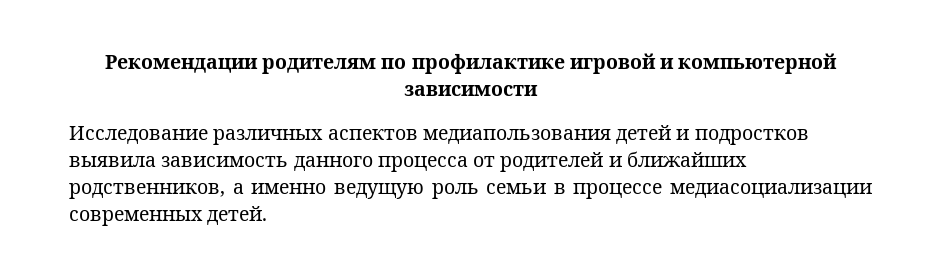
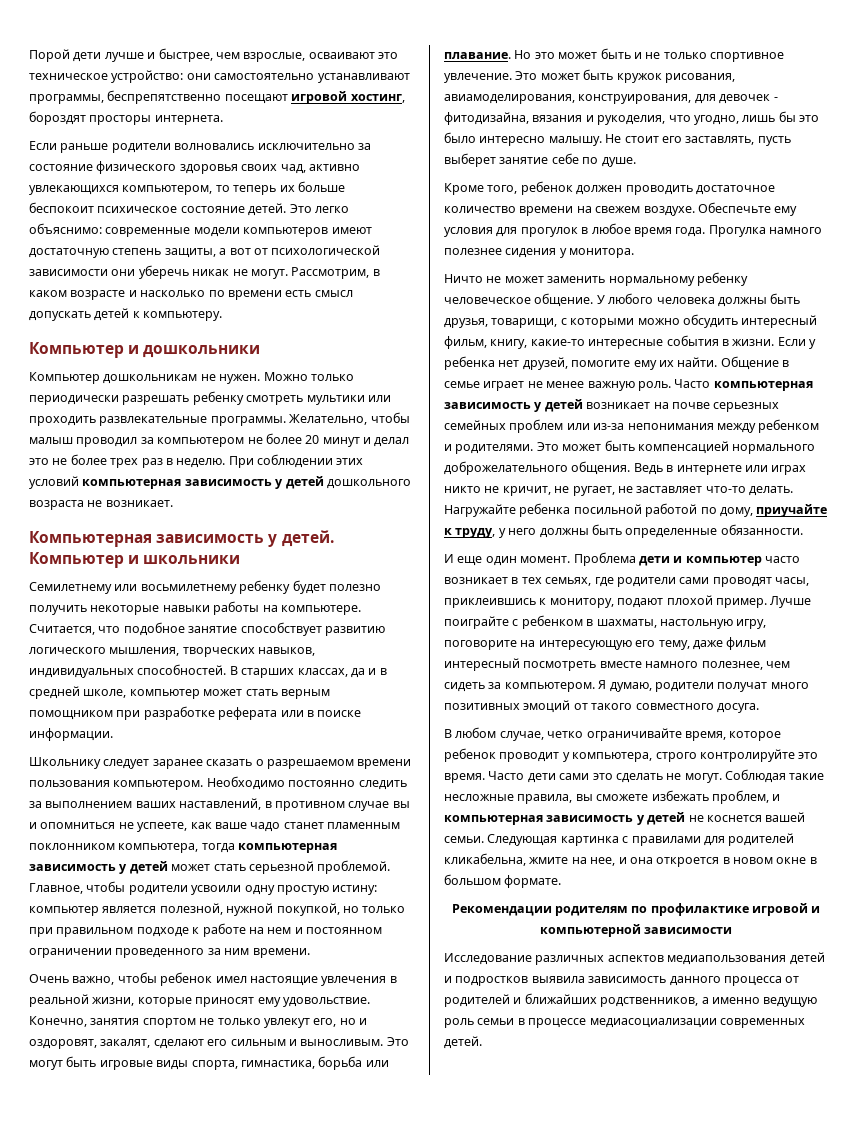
(104, 64) none -> [29,48,398,62] [29,70,410,83] [29,90,405,104] [29,111,223,125] [29,141,371,153] [29,161,360,174] [29,181,345,195] [29,202,349,216] [29,223,372,237] [29,245,381,258] [29,265,380,279] [29,290,353,300] [29,308,223,321] [29,342,261,358] [29,372,354,384] [29,391,391,405] [29,412,410,426] [29,433,410,447] [29,454,364,468] [29,476,411,489] [29,500,173,510] [29,530,334,547] [29,552,241,568] [29,580,381,594] [29,601,361,615] [29,622,385,636] [29,647,316,657] [29,664,387,678] [29,686,330,699] [29,706,362,720] [29,728,113,741] [29,757,412,769] [29,776,407,790] [29,798,410,811] [29,822,400,832] [29,843,338,853] [29,860,391,874] [29,881,378,895] [29,903,406,916] [29,923,382,937] [29,948,310,958] [29,972,397,986] [29,994,370,1007] [29,1016,367,1028] [29,1037,409,1049] [29,1056,389,1070] [444,48,784,62] [444,69,735,83] [444,94,778,104] [444,111,819,125] [444,132,791,146] [444,153,636,167] [444,181,775,195] [444,202,798,216] [444,223,822,237] [444,248,635,258] [444,272,748,286] [444,293,801,307] [444,314,818,328] [444,335,816,349] [444,356,789,370] [444,379,813,391] [444,399,780,412] [444,419,820,433] [444,440,816,454] [444,461,807,475] [444,486,793,496] [444,503,828,517] [444,524,803,538] [444,552,800,566] [444,577,809,587] [444,595,812,608] [444,615,767,629] [444,637,767,650] [444,658,790,671] [444,680,809,692] [444,700,759,713] [444,727,782,741] [444,748,819,762] [444,769,825,783] [444,790,781,804] [444,812,806,825] [444,833,795,846] [444,853,817,867] [444,874,562,888] Порой дети лучше и быстрее, чем взрослые, осваивают это техническое устройство: они самостоятельно устанавливают программы, беспрепятственно посещают игровой хостинг, бороздят просторы интернета. // Если раньше родители волновались исключительно за состояние физического здоровья своих чад, активно увлекающихся компьютером, то теперь их больше беспокоит психическое состояние детей. Это легко объяснимо: современные модели компьютеров имеют достаточную степень защиты, а вот от психологической зависимости они уберечь никак не могут. Рассмотрим, в каком возрасте и насколько по времени есть смысл допускать детей к компьютеру. // Компьютер и дошкольники // Компьютер дошкольникам не нужен. Можно только периодически разрешать ребенку смотреть мультики или проходить развлекательные программы. Желательно, чтобы малыш проводил за компьютером не более 20 минут и делал это не более трех раз в неделю. При соблюдении этих условий компьютерная зависимость у детей дошкольного возраста не возникает. // Компьютерная зависимость у детей. Компьютер и школьники // Семилетнему или восьмилетнему ребенку будет полезно получить некоторые навыки работы на компьютере. Считается, что подобное занятие способствует развитию логического мышления, творческих навыков, индивидуальных способностей. В старших классах, да и в средней школе, компьютер может стать верным помощником при разработке реферата или в поиске информации. // Школьнику следует заранее сказать о разрешаемом времени пользования компьютером. Необходимо постоянно следить за выполнением ваших наставлений, в противном случае вы и опомниться не успеете, как ваше чадо станет пламенным поклонником компьютера, тогда компьютерная зависимость у детей может стать серьезной проблемой. Главное, чтобы родители усвоили одну простую истину: компьютер является полезной, нужной покупкой, но только при правильном подходе к работе на нем и постоянном ограничении проведенного за ним времени. // Очень важно, чтобы ребенок имел настоящие увлечения в реальной жизни, которые приносят ему удовольствие. Конечно, занятия спортом не только увлекут его, но и оздоровят, закалят, сделают его сильным и выносливым. Это могут быть игровые виды спорта, гимнастика, борьба или плавание. Но это может быть и не только спортивное увлечение. Это может быть кружок рисования, авиамоделирования, конструирования, для девочек - фитодизайна, вязания и рукоделия, что угодно, лишь бы это было интересно малышу. Не стоит его заставлять, пусть выберет занятие себе по душе. // Кроме того, ребенок должен проводить достаточное количество времени на свежем воздухе. Обеспечьте ему условия для прогулок в любое время года. Прогулка намного полезнее сидения у монитора. // Ничто не может заменить нормальному ребенку человеческое общение. У любого человека должны быть друзья, товарищи, с которыми можно обсудить интересный фильм, книгу, какие-то интересные события в жизни. Если у ребенка нет друзей, помогите ему их найти. Общение в семье играет не менее важную роль. Часто компьютерная зависимость у детей возникает на почве серьезных семейных проблем или из-за непонимания между ребенком и родителями. Это может быть компенсацией нормального доброжелательного общения. Ведь в интернете или играх никто не кричит, не ругает, не заставляет что-то делать. Нагружайте ребенка посильной работой по дому, приучайте к труду, у него должны быть определенные обязанности. // И еще один момент. Проблема дети и компьютер часто возникает в тех семьях, где родители сами проводят часы, приклеившись к монитору, подают плохой пример. Лучше поиграйте с ребенком в шахматы, настольную игру, поговорите на интересующую его тему, даже фильм интересный посмотреть вместе намного полезнее, чем сидеть за компьютером. Я думаю, родители получат много позитивных эмоций от такого совместного досуга. // В любом случае, четко ограничивайте время, которое ребенок проводит у компьютера, строго контролируйте это время. Часто дети сами это сделать не могут. Соблюдая такие несложные правила, вы сможете избежать проблем, и компьютерная зависимость у детей не коснется вашей семьи. Следующая картинка с правилами для родителей кликабельна, жмите на нее, и она откроется в новом окне в большом формате. //

